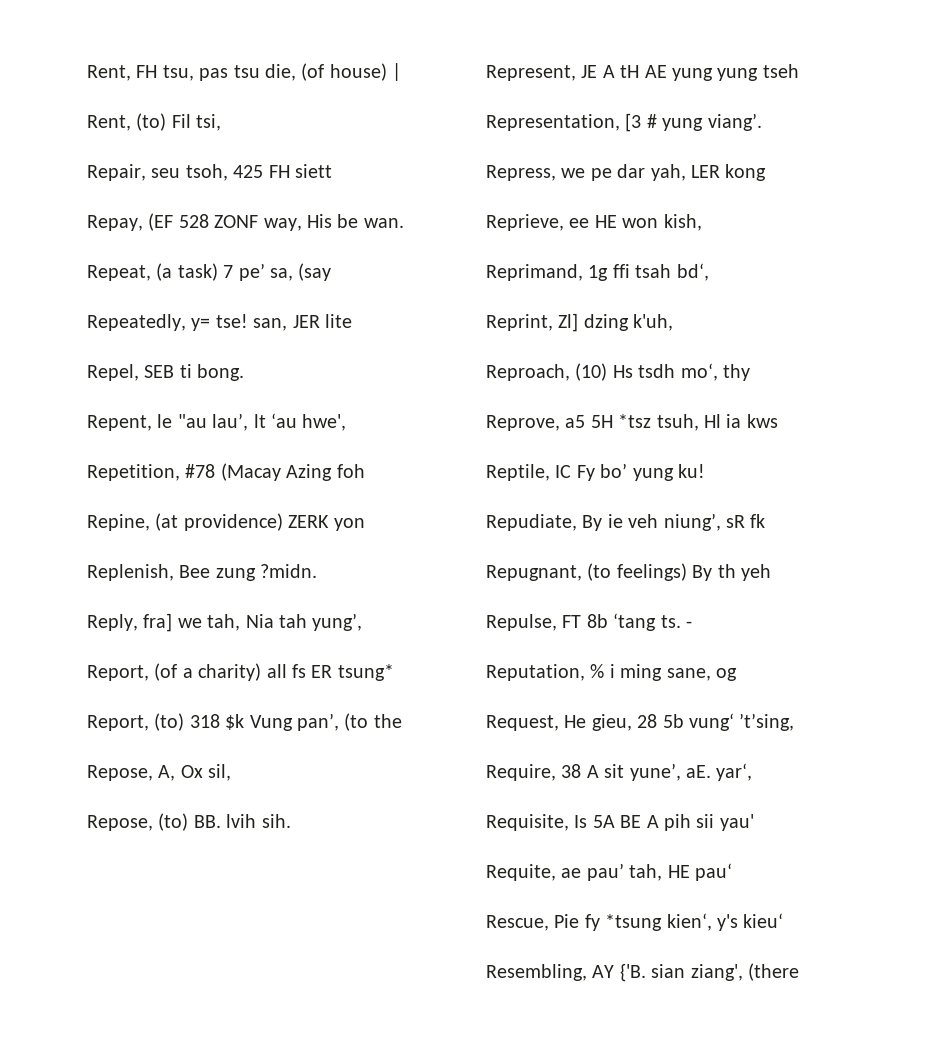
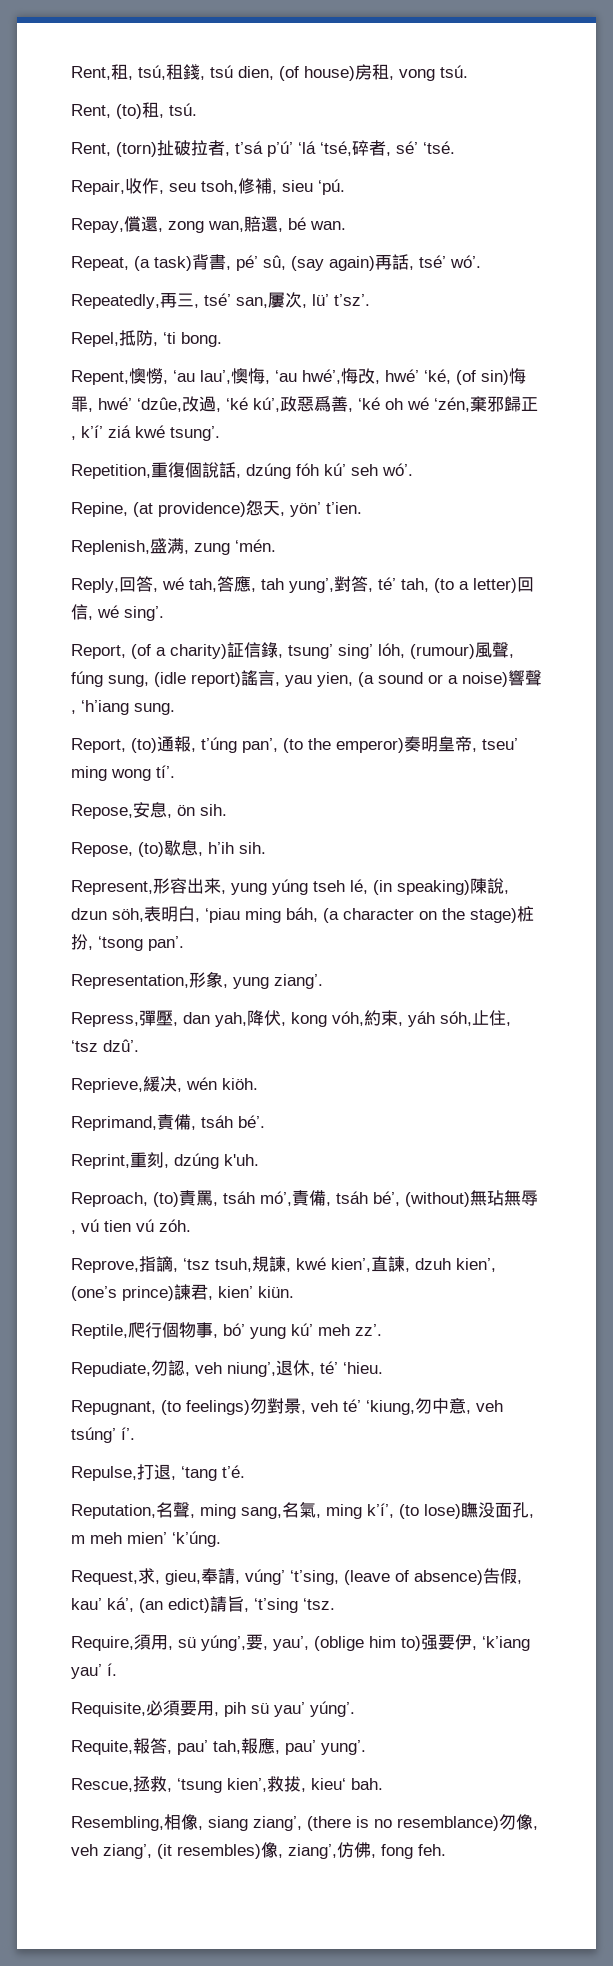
[87,63,402,81] [87,113,222,131] [87,164,332,181] [87,213,404,231] [87,263,332,281] [87,314,352,331] [87,364,245,381] [87,413,347,431] [87,463,365,481] [87,513,365,531] [87,564,318,581] [87,613,363,632] [87,663,394,681] Rent, FH tsu, pas tsu die, (of house) | // Rent, (to) Fil tsi, // Repair, seu tsoh, 425 FH siett // Repay, (EF 528 ZONF way, His be wan. // Repeat, (a task) 7 pe’ sa, (say // Repeatedly, y= tse! san, JER lite // Repel, SEB ti bong. // Repent, le "au lau’, lt ‘au hwe', // Repetition, #78 (Macay Azing foh // Repine, (at providence) ZERK yon // Replenish, Bee zung ?midn. // Reply, fra] we tah, Nia tah yung’, // Report, (of a charity) all fs ER tsung* -> [71,64,468,81] [71,102,197,119] [71,140,455,157] [71,178,345,195] [71,216,346,233] [71,254,481,271] [71,292,370,309] [71,330,222,347] [71,368,526,385] [71,396,538,412] [71,425,220,441] [71,462,413,479] [71,500,362,517] [71,538,276,555] [71,576,534,593] [71,604,164,621] [71,642,514,659] [71,670,542,687] [71,700,175,715] Rent,租, tsú,租錢, tsú dien, (of house)房租, vong tsú. // Rent, (to)租, tsú. // Rent, (torn)扯破拉者, t’sá p’ú’ ‘lá ‘tsé,碎者, sé’ ‘tsé. // Repair,收作, seu tsoh,修補, sieu ‘pú. // Repay,償還, zong wan,賠還, bé wan. // Repeat, (a task)背書, pé’ sû, (say again)再話, tsé’ wó’. // Repeatedly,再三, tsé’ san,屢次, lü’ t’sz’. // Repel,抵防, ‘ti bong. // Repent,懊憦, ‘au lau’,懊悔, ‘au hwé’,悔改, hwé’ ‘ké, (of sin)悔罪, hwé’ ‘dzûe,改過, ‘ké kú’,政惡爲善, ‘ké oh wé ‘zén,棄邪歸正, k’í’ ziá kwé tsung’. // Repetition,重復個說話, dzúng fóh kú’ seh wó’. // Repine, (at providence)怨天, yön’ t’ien. // Replenish,盛满, zung ‘mén. // Reply,回答, wé tah,答應, tah yung’,對答, té’ tah, (to a letter)回信, wé sing’. // Report, (of a charity)証信錄, tsung’ sing’ lóh, (rumour)風聲, fúng sung, (idle report)謠言, yau yien, (a sound or a noise)響聲, ‘h’iang sung.
[189,714,293,731] 318 $k Vung -> [157,736,237,753] 通報, t’úng
[87,764,232,781] // Repose, A, Ox sil, -> [336,736,518,753] [71,765,175,781] [71,802,227,819] emperor)奏明皇帝, tseu’ ming wong tí’. // Repose,安息, ön sih.
[193,814,257,828] BB. lvih -> [164,840,234,856] 歇息, h’ih
[581,64,799,81] [486,113,762,132] [486,164,767,181] [486,214,702,231] [486,263,709,281] [486,313,674,332] [486,363,750,381] [486,414,778,431] [486,463,705,481] [486,513,766,531] [486,563,771,581] [486,613,692,631] [486,664,737,681] [486,713,795,731] [486,763,753,781] [486,814,754,831] JE A tH AE yung yung tseh // Representation, [3 # yung viang’. // Repress, we pe dar yah, LER kong // Reprieve, ee HE won kish, // Reprimand, 1g ffi tsah bd‘, // Reprint, Zl] dzing k'uh, // Reproach, (10) Hs tsdh mo‘, thy // Reprove, a5 5H *tsz tsuh, Hl ia kws // Reptile, IC Fy bo’ yung ku! // Repudiate, By ie veh niung’, sR fk // Repugnant, (to feelings) By th yeh // Repulse, FT 8b ‘tang ts. - // Reputation, % i ming sane, og // Request, He gieu, 28 5b vung‘ ’t’sing, // Require, 38 A sit yune’, aE. yar‘, // Requisite, Is 5A BE A pih sii yau' -> [153,878,509,895] [71,906,534,923] [71,934,184,951] [71,971,323,989] [71,1010,511,1027] [71,1039,139,1052] [71,1076,258,1093] [71,1114,265,1131] [71,1152,259,1169] [71,1190,538,1207] [71,1219,191,1234] [71,1256,496,1273] [71,1284,294,1301] [71,1322,382,1339] [71,1360,383,1377] [71,1398,503,1415] [71,1427,135,1443] [71,1464,245,1481] [71,1502,534,1519] [71,1531,221,1547] [71,1568,522,1585] [71,1596,335,1613] [71,1634,530,1651] [71,1663,117,1679] [71,1700,355,1717] 形容出来, yung yúng tseh lé, (in speaking)陳說, dzun söh,表明白, ‘piau ming báh, (a character on the stage)桩扮, ‘tsong pan’. // Representation,形象, yung ziang’. // Repress,彈壓, dan yah,降伏, kong vóh,約束, yáh sóh,止住, ‘tsz dzû’. // Reprieve,緩决, wén kiöh. // Reprimand,責備, tsáh bé’. // Reprint,重刻, dzúng k'uh. // Reproach, (to)責罵, tsáh mó’,責備, tsáh bé’, (without)無玷無辱, vú tien vú zóh. // Reprove,指謫, ‘tsz tsuh,規諫, kwé kien’,直諫, dzuh kien’, (one’s prince)諫君, kien’ kiün. // Reptile,爬行個物事, bó’ yung kú’ meh zz’. // Repudiate,勿認, veh niung’,退休, té’ ‘hieu. // Repugnant, (to feelings)勿對景, veh té’ ‘kiung,勿中意, veh tsúng’ í’. // Repulse,打退, ‘tang t’é. // Reputation,名聲, ming sang,名氣, ming k’í’, (to lose)瞴没面孔, m meh mien’ ‘k’úng. // Request,求, gieu,奉請, vúng’ ‘t’sing, (leave of absence)告假, kau’ ká’, (an edict)請旨, ‘t’sing ‘tsz. // Require,須用, sü yúng’,要, yau’, (oblige him to)强要伊, ‘k’iang yau’ í. // Requisite,必須要用, pih sü yau’ yúng’.
[561,863,732,881] ae pau’ tah, HE pau‘ -> [133,1738,366,1755] 報答, pau’ tah,報應, pau’ yung’.
[554,913,738,931] Pie fy *tsung kien‘, y's -> [133,1776,306,1793] 拯救, ‘tsung kien’,救拔,
(784, 920) none -> [351,1778,383,1790] bah.
[592,963,799,982] AY {'B. sian ziang', (there -> [164,1814,538,1831] [71,1842,446,1859] 相像, siang ziang’, (there is no resemblance)勿像, veh ziang’, (it resembles)像, ziang’,仿佛, fong feh.

